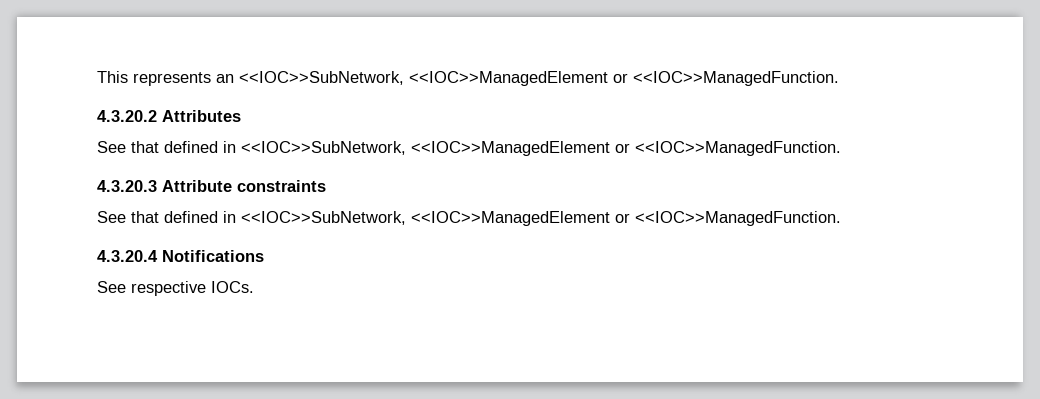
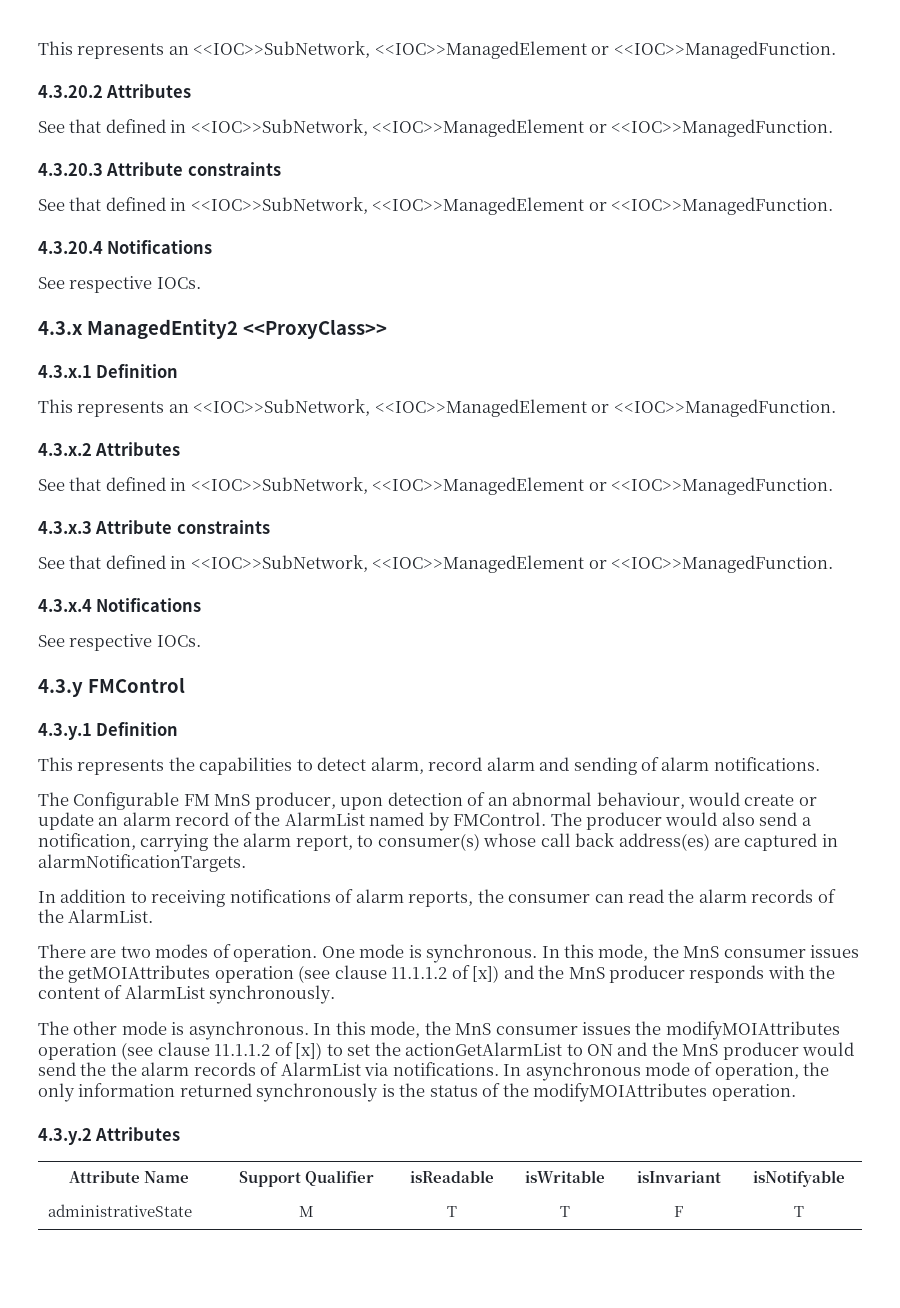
(254, 287) none -> [38,319,387,339] [38,364,179,378] [38,399,836,417] [38,442,181,456] [38,477,834,495] [38,520,270,534] [38,555,834,573] [38,598,202,612] [38,634,201,651] [38,677,185,697] [38,722,179,740] [38,757,820,775] [38,792,817,810] [38,812,812,831] [38,833,838,852] [38,854,246,872] [38,889,836,907] [38,909,154,923] [38,944,860,963] [38,965,836,983] [38,985,336,1004] [38,1021,840,1040] [38,1042,855,1060] [38,1062,830,1081] [38,1083,796,1102] [38,1127,181,1145] [68,1171,190,1183] [238,1170,375,1187] [409,1170,494,1183] [525,1170,605,1183] [636,1171,721,1183] [753,1170,845,1187] [48,1204,193,1217] [299,1206,314,1217] [446,1206,457,1217] [560,1206,570,1217] [674,1206,683,1217] [794,1206,804,1217] // 4.3.x ManagedEntity2 <<ProxyClass>> // 4.3.x.1 Definition // This represents an <<IOC>>SubNetwork, <<IOC>>ManagedElement or <<IOC>>ManagedFunction. // 4.3.x.2 Attributes // See that defined in <<IOC>>SubNetwork, <<IOC>>ManagedElement or <<IOC>>ManagedFunction. // 4.3.x.3 Attribute constraints // See that defined in <<IOC>>SubNetwork, <<IOC>>ManagedElement or <<IOC>>ManagedFunction. // 4.3.x.4 Notifications // See respective IOCs. // 4.3.y FMControl // 4.3.y.1 Definition // This represents the capabilities to detect alarm, record alarm and sending of alarm notifications. // The Configurable FM MnS producer, upon detection of an abnormal behaviour, would create or update an alarm record of the AlarmList named by FMControl. The producer would also send a notification, carrying the alarm report, to consumer(s) whose call back address(es) are captured in alarmNotificationTargets. // In addition to receiving notifications of alarm reports, the consumer can read the alarm records of the AlarmList. // There are two modes of operation. One mode is synchronous. In this mode, the MnS consumer issues the getMOIAttributes operation (see clause 11.1.1.2 of [x]) and the MnS producer responds with the content of AlarmList synchronously. // The other mode is asynchronous. In this mode, the MnS consumer issues the modifyMOIAttributes operation (see clause 11.1.1.2 of [x]) to set the actionGetAlarmList to ON and the MnS producer would send the the alarm records of AlarmList via notifications. In asynchronous mode of operation, the only information returned synchronously is the status of the modifyMOIAttributes operation. // 4.3.y.2 Attributes // Attribute Name | Support Qualifier | isReadable | isWritable | isInvariant | isNotifyable // administrativeState | M | T | T | F | T

